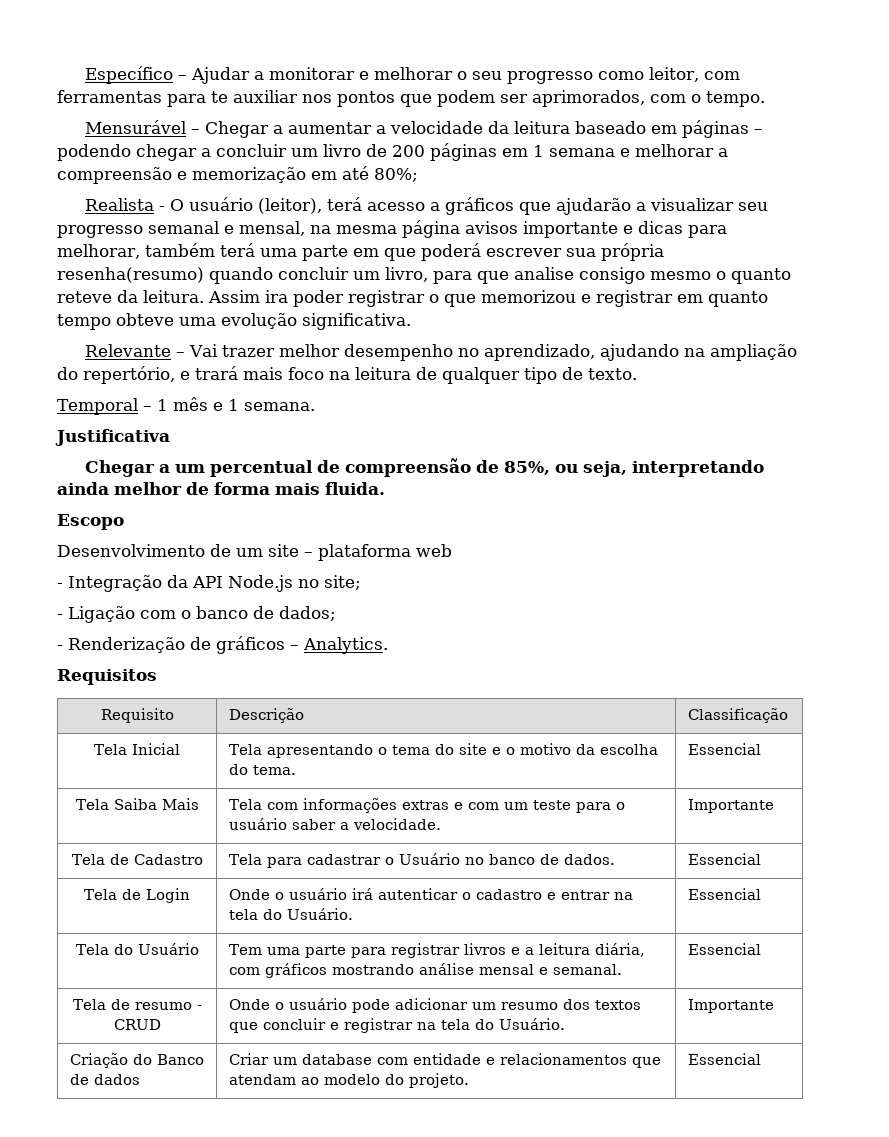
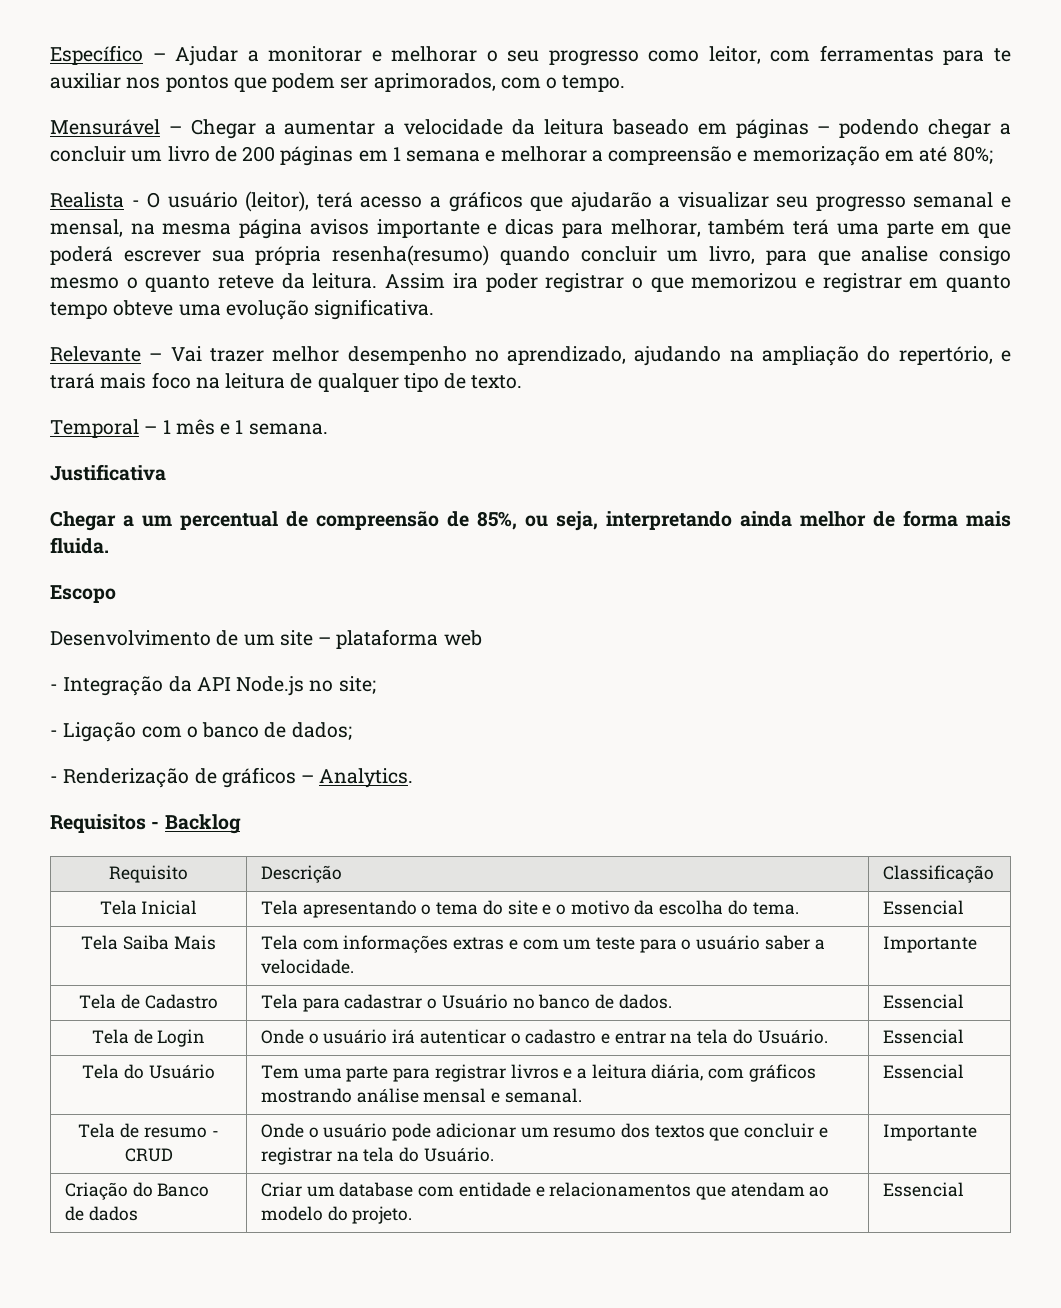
(157, 677) none -> [151,814,241,834] - Backlog

